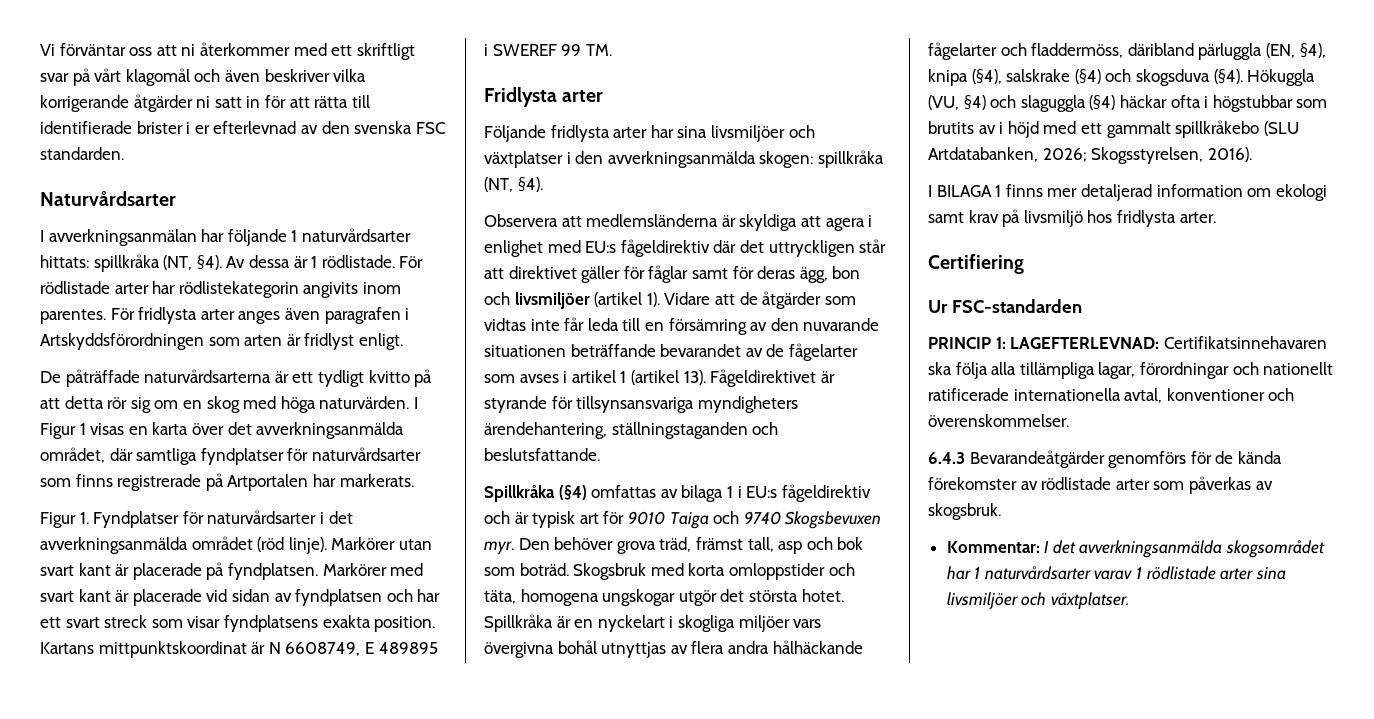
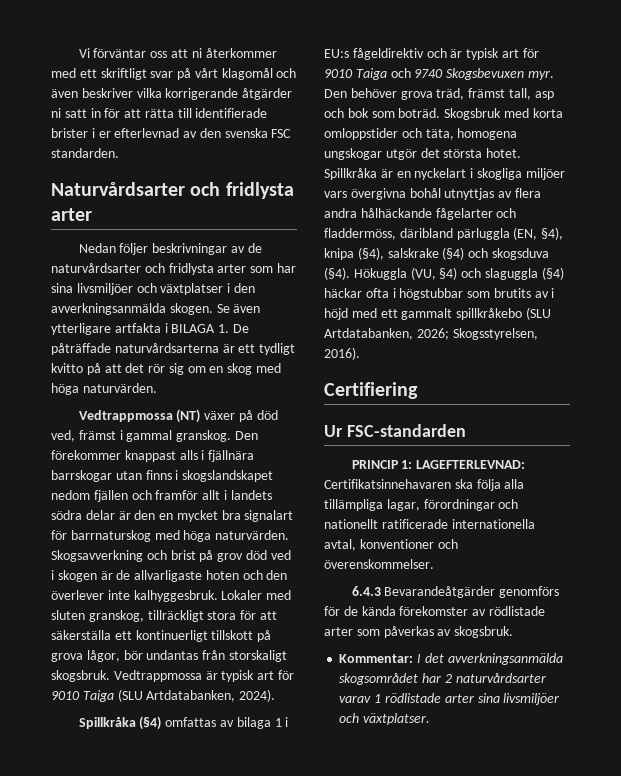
[40,228,411,246] [40,254,424,272] [40,281,401,298] [40,307,410,324] [40,333,403,350] // I avverkningsanmälan har följande 1 naturvårdsarter hittats: spillkråka (NT, §4). Av dessa är 1 rödlistade. För rödlistade arter har rödlistekategorin angivits inom parentes. För fridlysta arter anges även paragrafen i Artskyddsförordningen som arten är fridlyst enligt. // -> [190,182,294,199] [51,208,92,221] [78,243,262,255] [51,263,296,275] [51,283,255,295] [51,303,261,315] [51,323,230,335] och fridlysta arter // Nedan följer beskrivningar av de naturvårdsarter och fridlysta arter som har sina livsmiljöer och växtplatser i den avverkningsanmälda skogen. Se även ytterligare artfakta i BILAGA 1.
[64,396,104,409] detta -> [125,363,145,373] det
[413,397,418,409] [40,422,405,439] [40,447,421,465] [40,473,414,491] [40,510,353,528] [40,536,432,554] [40,562,424,580] [40,589,441,606] [40,615,436,632] [40,641,438,658] [484,44,612,56] [484,87,604,107] [484,125,815,142] [484,150,884,168] [484,177,543,192] [484,214,873,231] [484,239,887,257] [484,265,861,283] [484,291,856,309] [484,317,880,335] [484,343,858,361] [484,369,835,387] [484,396,798,413] [484,422,779,439] [484,448,600,461] I Figur 1 visas en karta över det avverkningsanmälda området, där samtliga fyndplatser för naturvårdsarter som finns registrerade på Artportalen har markerats. // Figur 1. Fyndplatser för naturvårdsarter i det avverkningsanmälda området (röd linje). Markörer utan svart kant är placerade på fyndplatsen. Markörer med svart kant är placerade vid sidan av fyndplatsen och har ett svart streck som visar fyndplatsens exakta position. Kartans mittpunktskoordinat är N 6608749, E 489895 i SWEREF 99 TM. // Fridlysta arter // Följande fridlysta arter har sina livsmiljöer och växtplatser i den avverkningsanmälda skogen: spillkråka (NT, §4). // Observera att medlemsländerna är skyldiga att agera i enlighet med EU:s fågeldirektiv där det uttryckligen står att direktivet gäller för fåglar samt för deras ägg, bon och livsmiljöer (artikel 1). Vidare att de åtgärder som vidtas inte får leda till en försämring av den nuvarande situationen beträffande bevarandet av de fågelarter som avses i artikel 1 (artikel 13). Fågeldirektivet är styrande för tillsynsansvariga myndigheters ärendehantering, ställningstaganden och beslutsfattande. -> [78,409,278,423] [51,430,258,442] [51,450,255,462] [51,470,274,482] [51,490,272,502] [51,510,294,522] [51,530,290,542] [51,550,291,562] [51,570,288,582] [51,590,292,602] [51,610,277,622] [51,630,272,642] [51,650,287,662] [51,670,294,682] [51,689,276,702] // Vedtrappmossa (NT) växer på död ved, främst i gammal granskog. Den förekommer knappast alls i fjällnära barrskogar utan finns i skogslandskapet nedom fjällen och framför allt i landets södra delar är den en mycket bra signalart för barrnaturskog med höga naturvärden. Skogsavverkning och brist på grov död ved i skogen är de allvarligaste hoten och den överlever inte kalhyggesbruk. Lokaler med sluten granskog, tillräckligt stora för att säkerställa ett kontinuerligt tillskott på grova lågor, bör undantas från storskaligt skogsbruk. Vedtrappmossa är typisk art för 9010 Taiga (SLU Artdatabanken, 2024).
[928,184,1327,201] [928,209,1216,227] // I BILAGA 1 finns mer detaljerad information om ekologi samt krav på livsmiljö hos fridlysta arter. -> (360, 353) none
[974,567,981,579] 1 -> [444,674,452,683] 2

